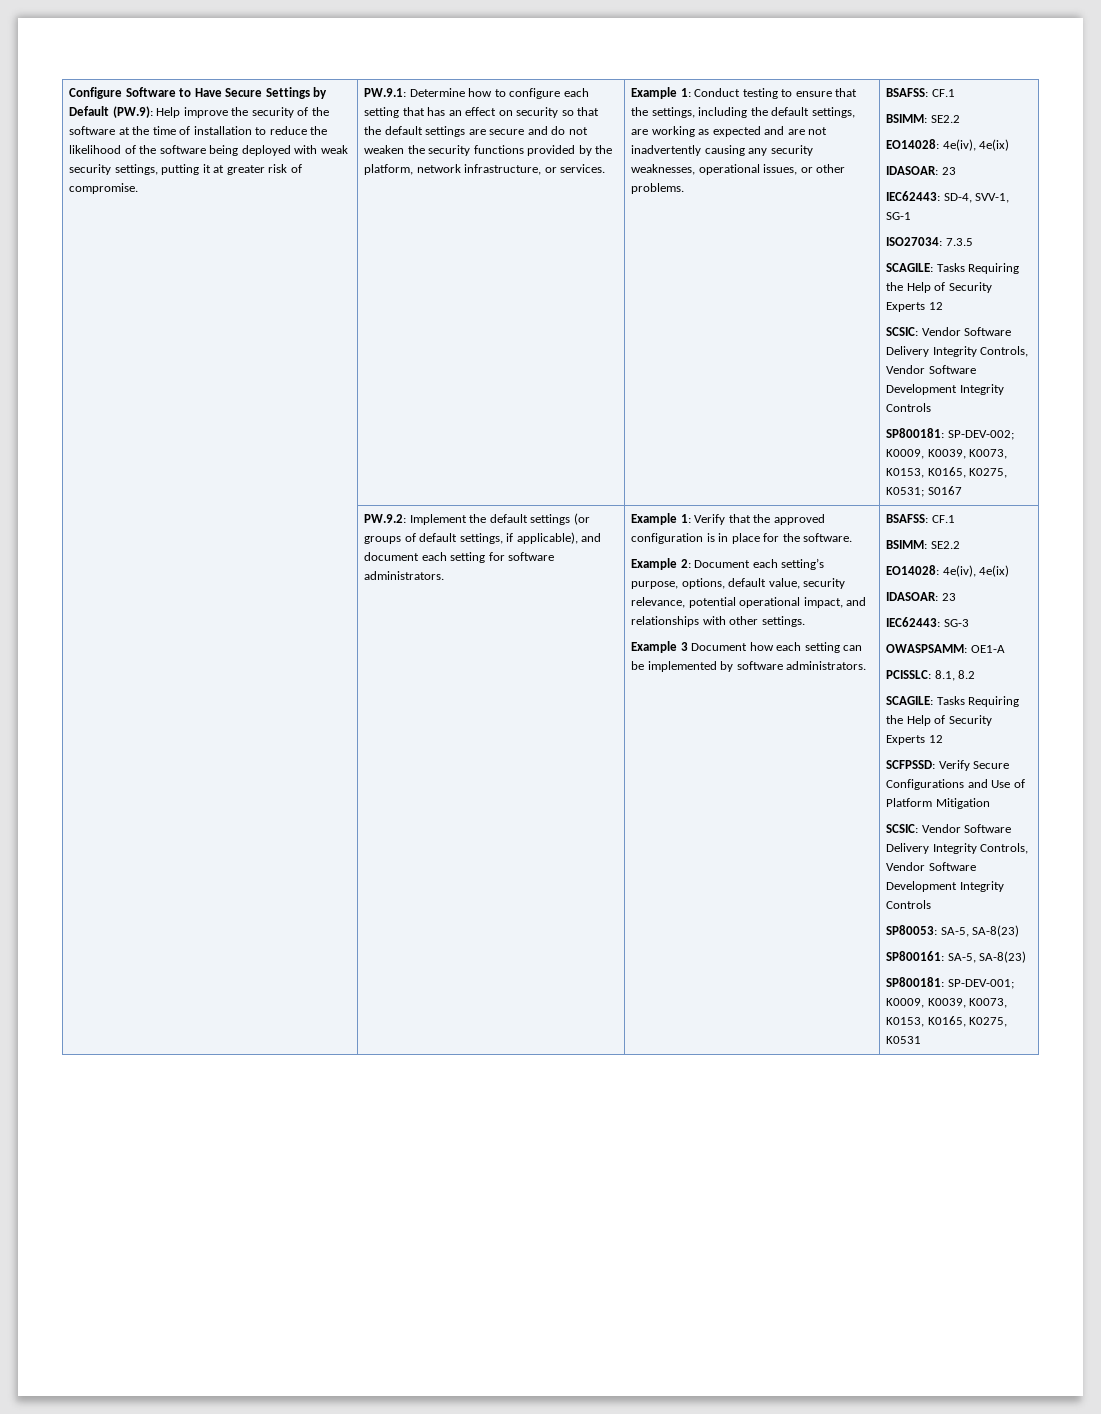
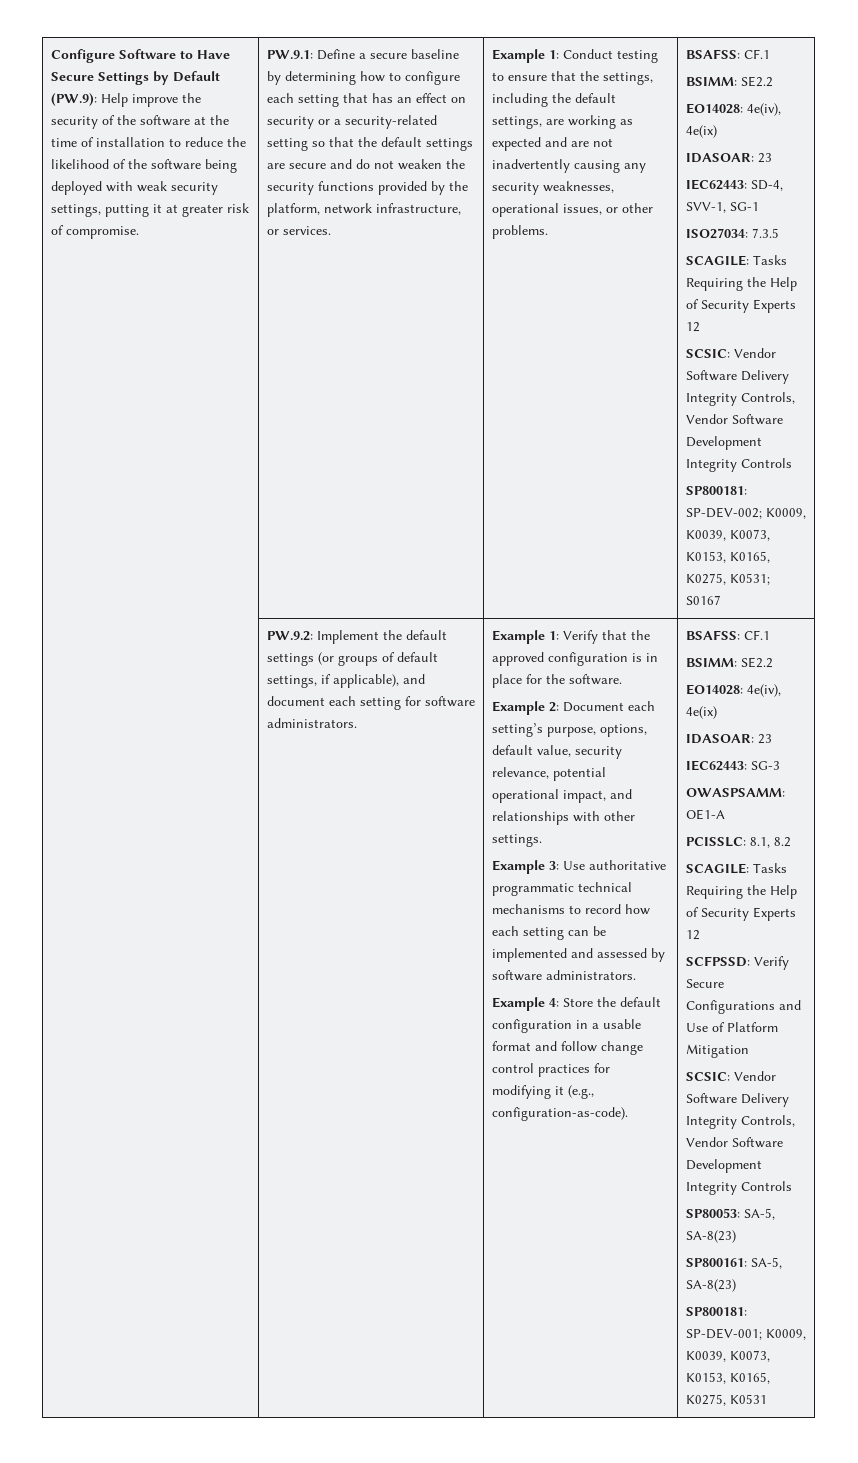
[409,88,465,97] Determine -> [316,49,459,60] [266,71,356,85] Define a secure baseline by determining
(559, 112) none -> [317,115,437,129] [266,138,308,151] or a security-related setting
[680,642,748,651] 3 Document -> [548,860,666,870] [491,882,632,896] [491,904,621,914] 3: Use authoritative programmatic technical mechanisms to record
(717, 666) none -> [570,948,647,958] and assessed
(867, 665) none -> [491,997,661,1011] [491,1019,641,1033] [491,1041,643,1055] [491,1063,610,1077] [491,1085,594,1099] [491,1107,628,1121] // Example 4: Store the default configuration in a usable format and follow change control practices for modifying it (e.g., configuration-as-code).

